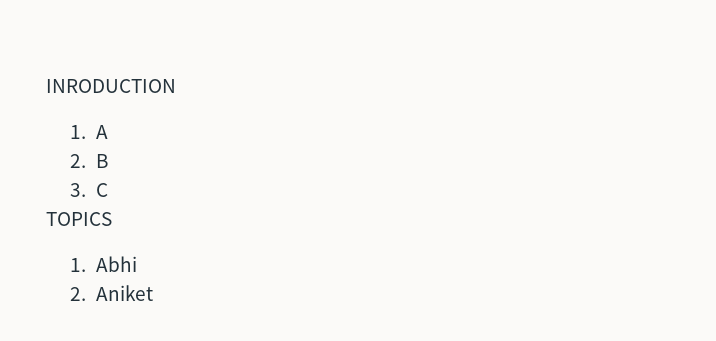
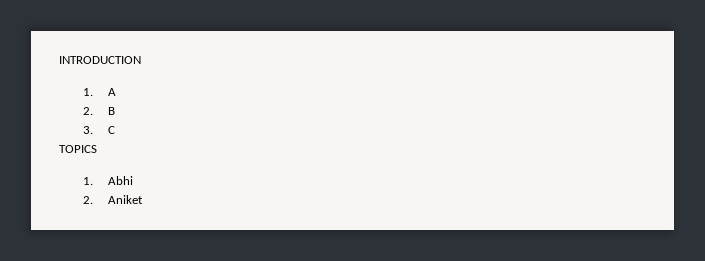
[46,79,176,93] INRODUCTION -> [59,56,141,64] INTRODUCTION

